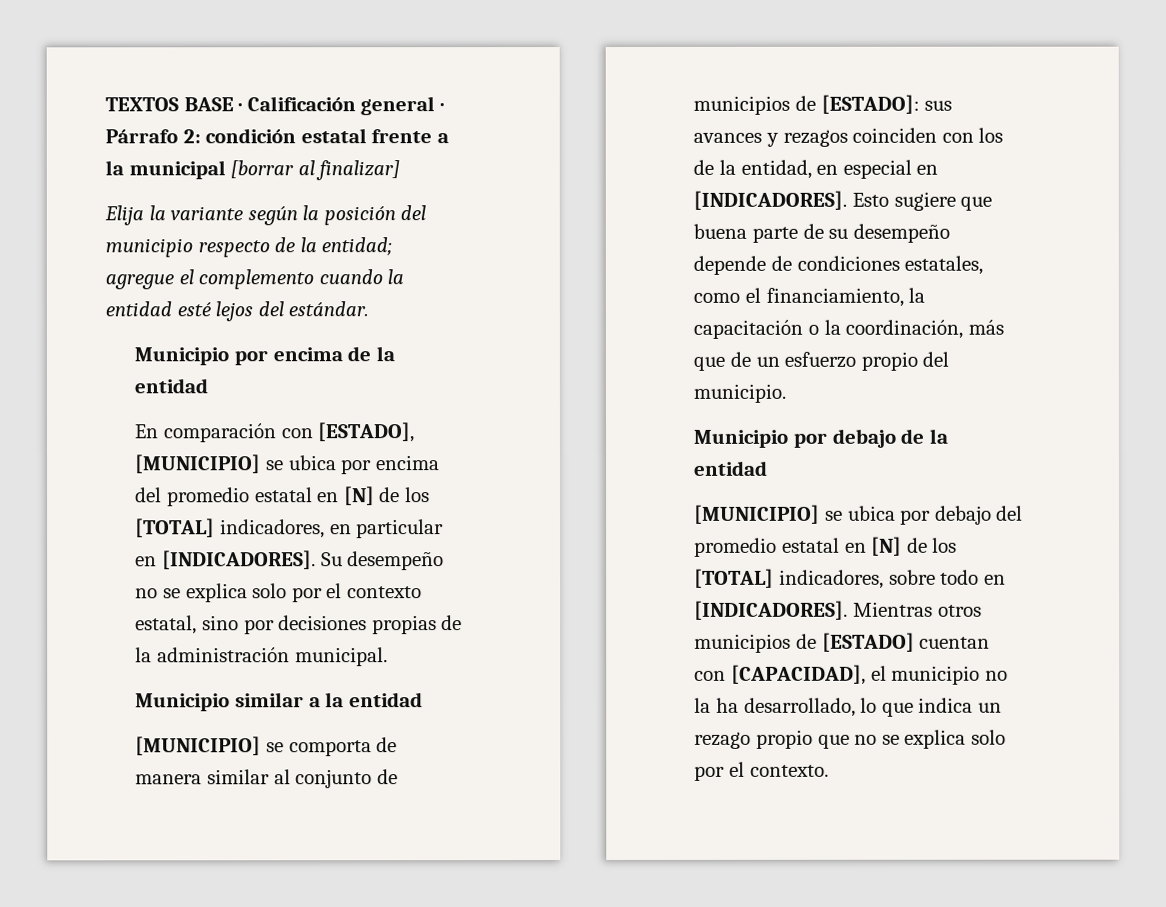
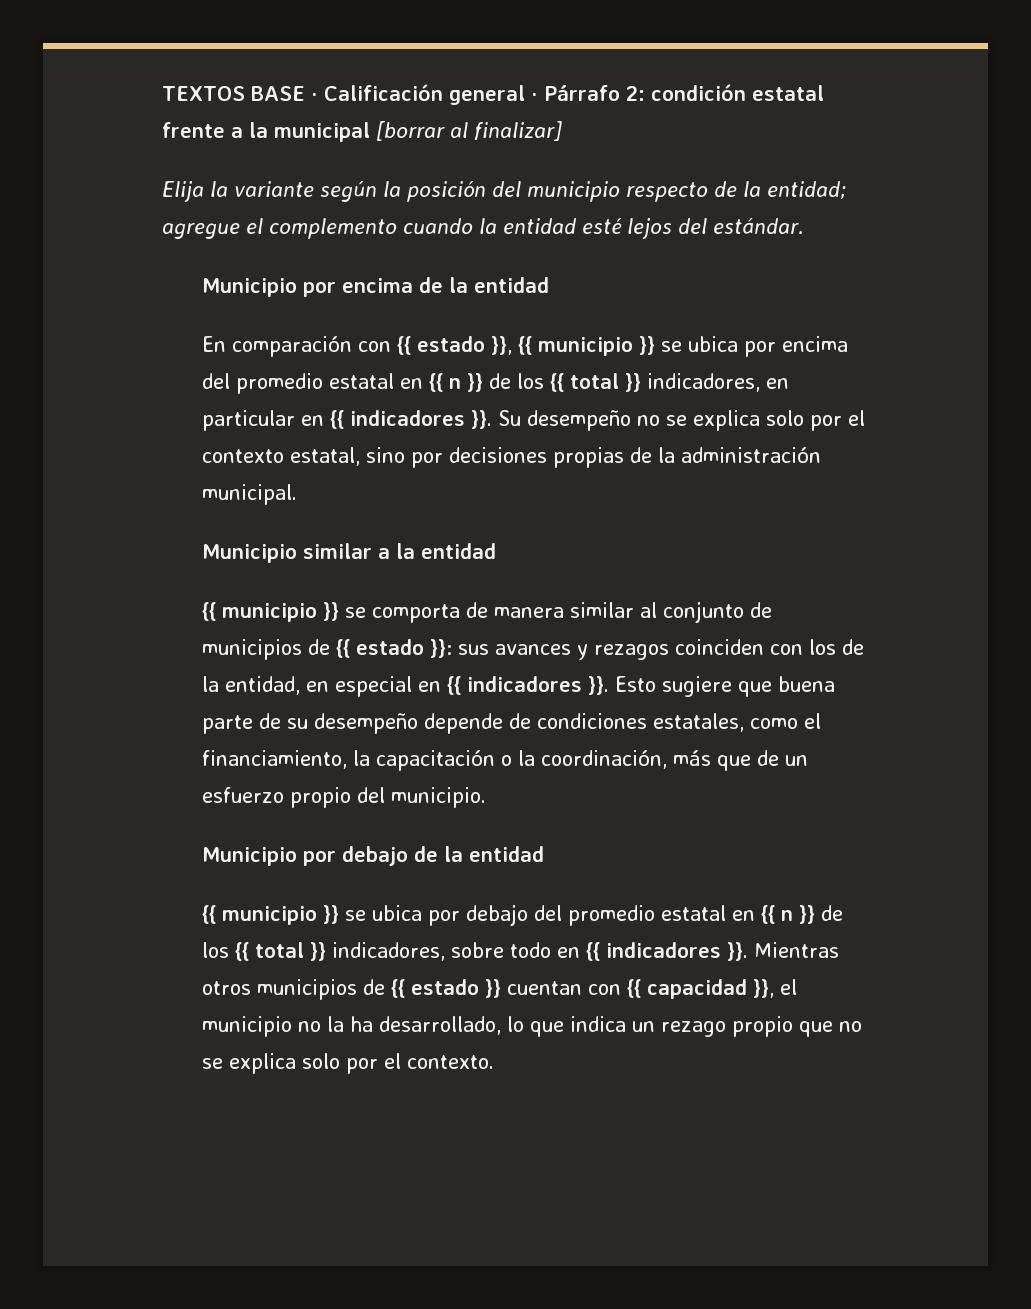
[317,422,415,443] [135,454,262,474] [ESTADO], [MUNICIPIO] -> [397,336,656,356] {{ estado }}, {{ municipio }}
[343,486,430,506] [135,518,216,538] [N] de los [TOTAL] -> [429,373,642,392] {{ n }} de los {{ total }}
[161,550,316,570] [INDICADORES]. -> [330,410,493,429] {{ indicadores }}.
[135,736,262,756] [MUNICIPIO] -> [202,602,340,622] {{ municipio }}
[820,94,920,114] [ESTADO]: -> [336,639,453,658] {{ estado }}:
[693,190,848,210] [INDICADORES]. -> [447,676,610,695] {{ indicadores }}.
[694,504,821,524] [MUNICIPIO] -> [202,905,340,925] {{ municipio }}
[871,536,958,556] [694,568,775,588] [N] de los [TOTAL] -> [761,905,844,924] [202,942,327,961] {{ n }} de los {{ total }}
[694,600,849,620] [INDICADORES]. -> [586,942,749,961] {{ indicadores }}.
[821,632,991,652] [694,664,866,685] [ESTADO] cuentan con [CAPACIDAD], -> [391,979,775,999] {{ estado }} cuentan con {{ capacidad }},

